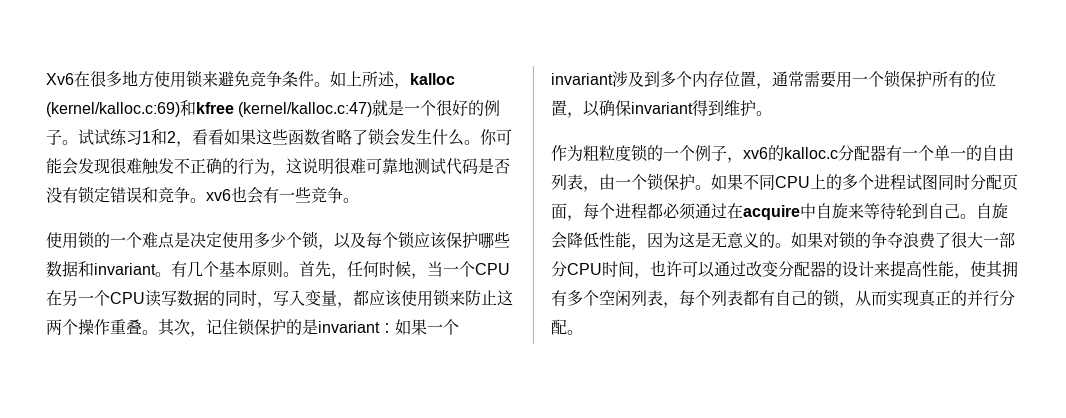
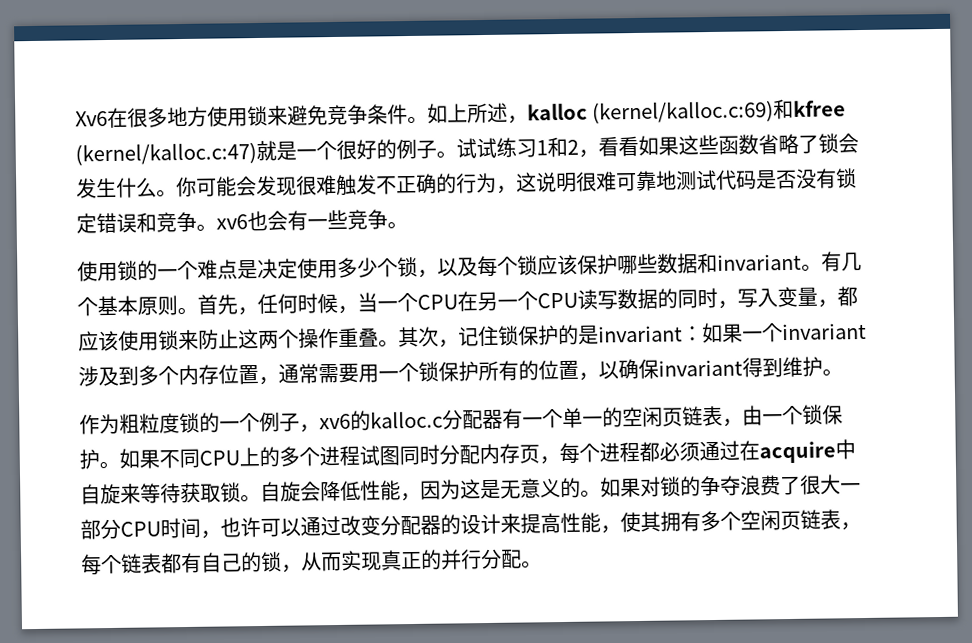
[982,145,1014,161] [551,174,567,190] 自由列 -> [622,406,703,427] 空闲页链
[1002,174,1018,191] [551,203,567,219] 页面 -> [479,443,540,465] 内存页
[896,203,960,219] 轮到自己 -> [180,482,241,504] 获取锁
[631,290,647,306] 列 -> [780,509,821,531] 页链
[711,290,727,306] 列 -> [121,553,142,574] 链

